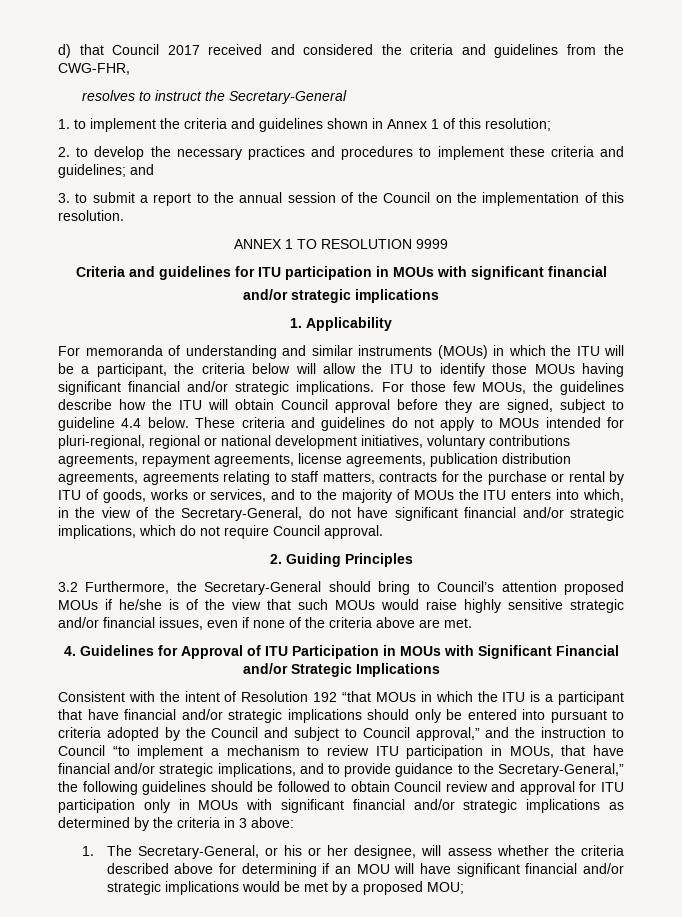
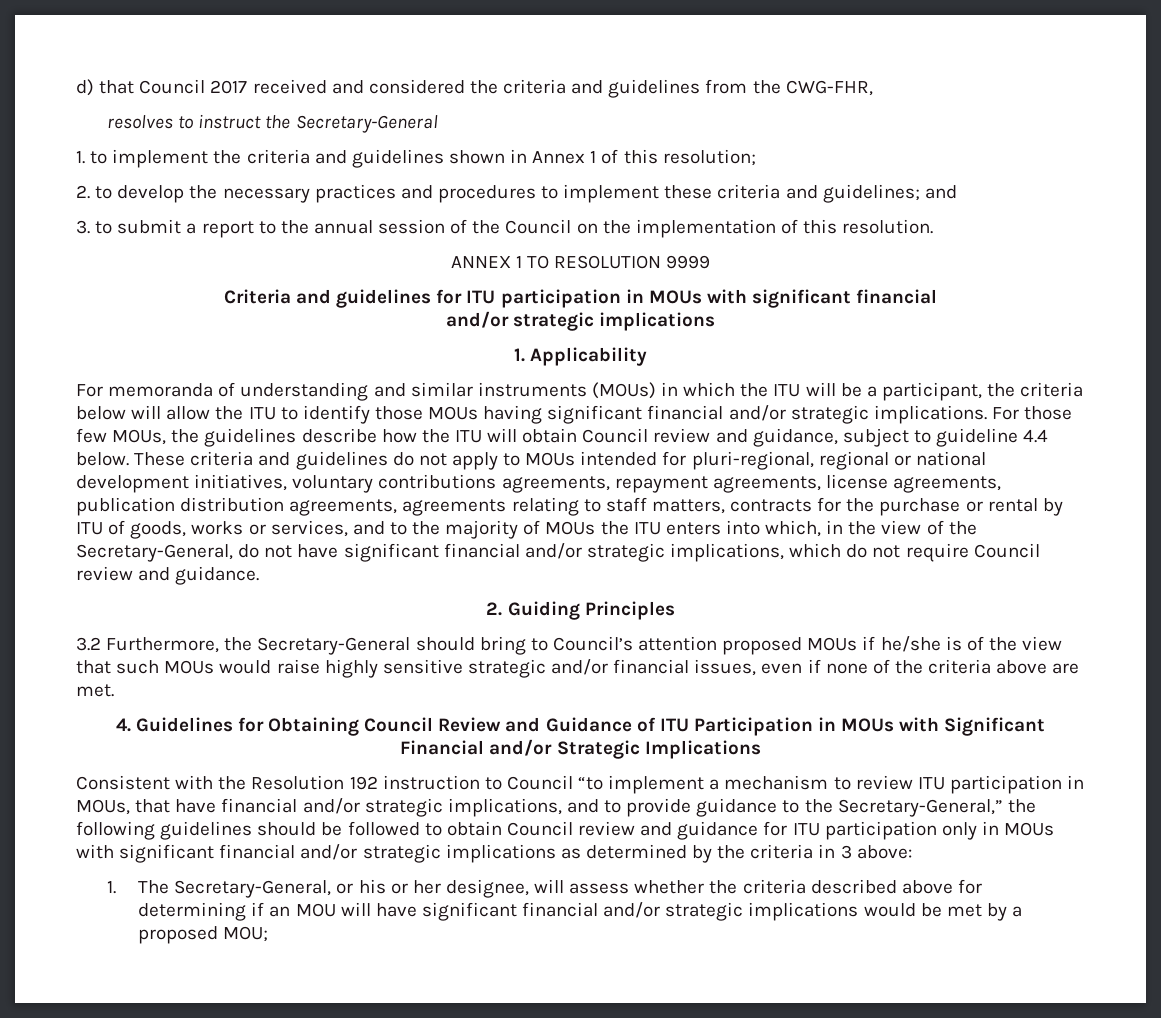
[335,399,553,413] approval before they are signed, -> [653,428,838,447] review and guidance,
[324,525,383,539] approval. -> [76,566,260,585] review and guidance.
[180,645,243,659] Approval -> [267,717,632,736] Obtaining Council Review and Guidance
[184,691,625,705] [58,709,624,723] [58,727,536,741] intent of Resolution 192 “that MOUs in which the ITU is a participant that have financial and/or strategic implications should only be entered into pursuant to criteria adopted by the Council and subject to Council approval,” and the -> [251,775,378,790] Resolution 192
[519,781,575,795] approval -> [677,821,759,840] guidance

